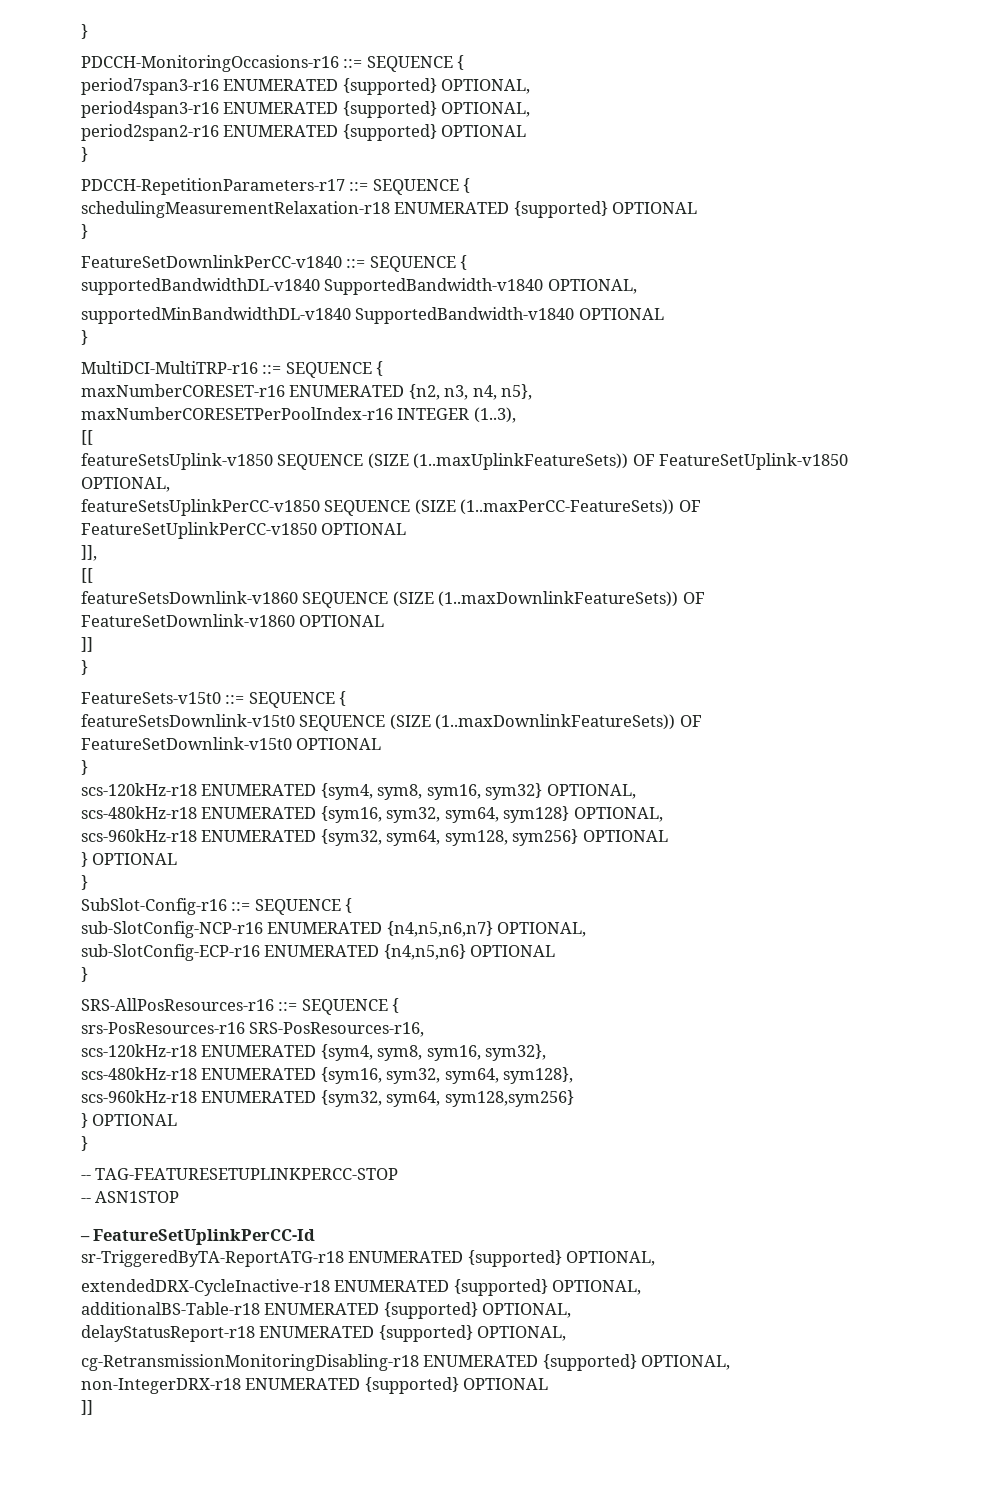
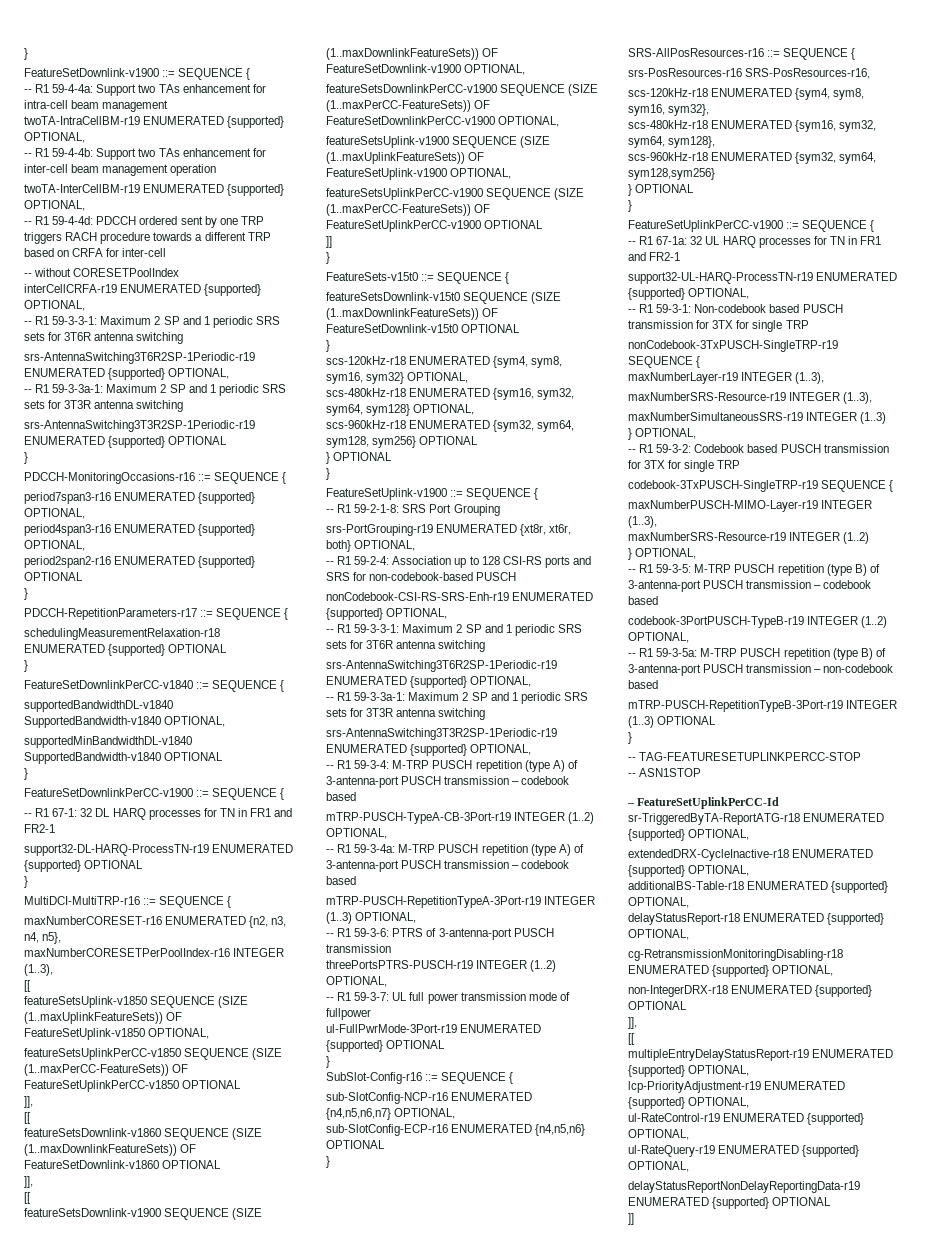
[81,24,88,39] } -> [24,48,28,60] [24,68,251,80] [24,84,266,96] [24,100,169,112] [24,116,285,128] [24,132,85,143] [24,148,266,160] [24,164,217,176] [24,184,285,196] [24,200,85,211] [24,216,264,228] [24,232,271,244] [24,248,167,257] [24,268,180,277] [24,284,262,296] [24,300,85,311] [24,316,280,328] [24,332,184,344] [24,352,255,364] [24,368,230,380] [24,384,286,396] [24,400,184,412] [24,420,255,432] [24,436,228,448] [24,452,28,464] } // FeatureSetDownlink-v1900 ::= SEQUENCE { // -- R1 59-4-4a: Support two TAs enhancement for intra-cell beam management // twoTA-IntraCellBM-r19 ENUMERATED {supported} OPTIONAL, // -- R1 59-4-4b: Support two TAs enhancement for inter-cell beam management operation // twoTA-InterCellBM-r19 ENUMERATED {supported} OPTIONAL, // -- R1 59-4-4d: PDCCH ordered sent by one TRP triggers RACH procedure towards a different TRP based on CRFA for inter-cell // -- without CORESETPoolIndex // interCellCRFA-r19 ENUMERATED {supported} OPTIONAL, // -- R1 59-3-3-1: Maximum 2 SP and 1 periodic SRS sets for 3T6R antenna switching // srs-AntennaSwitching3T6R2SP-1Periodic-r19 ENUMERATED {supported} OPTIONAL, // -- R1 59-3-3a-1: Maximum 2 SP and 1 periodic SRS sets for 3T3R antenna switching // srs-AntennaSwitching3T3R2SP-1Periodic-r19 ENUMERATED {supported} OPTIONAL // }
(88, 337) none -> [24,788,285,800] [24,808,293,820] [24,824,55,833] [24,844,294,856] [24,860,144,872] [24,876,28,888] // FeatureSetDownlinkPerCC-v1900 ::= SEQUENCE { // -- R1 67-1: 32 DL HARQ processes for TN in FR1 and FR2-1 // support32-DL-HARQ-ProcessTN-r19 ENUMERATED {supported} OPTIONAL // }
(385, 621) none -> [24,1176,33,1188] [24,1192,31,1204] [24,1208,263,1220] [326,48,499,60] [326,64,526,75] [326,84,599,96] [326,100,491,112] [326,116,560,127] [326,136,551,148] [326,152,485,164] [326,168,512,180] [326,188,585,200] [326,204,491,216] [326,220,544,232] // ]], // [[ // featureSetsDownlink-v1900 SEQUENCE (SIZE (1..maxDownlinkFeatureSets)) OF FeatureSetDownlink-v1900 OPTIONAL, // featureSetsDownlinkPerCC-v1900 SEQUENCE (SIZE (1..maxPerCC-FeatureSets)) OF FeatureSetDownlinkPerCC-v1900 OPTIONAL, // featureSetsUplink-v1900 SEQUENCE (SIZE (1..maxUplinkFeatureSets)) OF FeatureSetUplink-v1900 OPTIONAL, // featureSetsUplinkPerCC-v1900 SEQUENCE (SIZE (1..maxPerCC-FeatureSets)) OF FeatureSetUplinkPerCC-v1900 OPTIONAL
(88, 882) none -> [326,488,539,500] [326,504,500,516] [326,524,572,536] [326,540,416,552] [326,556,591,568] [326,572,517,581] [326,592,594,601] [326,608,448,620] [326,624,582,636] [326,640,486,652] [326,660,557,672] [326,676,532,688] [326,692,588,704] [326,708,486,720] [326,728,557,740] [326,744,532,756] [326,760,578,772] [326,776,570,788] [326,792,356,801] [326,812,595,824] [326,828,387,839] [326,844,584,856] [326,860,570,872] [326,876,356,885] [326,896,596,908] [326,912,417,924] [326,928,554,940] [326,944,391,953] [326,960,557,972] [326,976,387,987] [326,992,570,1004] [326,1008,371,1020] [326,1024,542,1033] [326,1040,446,1052] [326,1056,330,1068] // FeatureSetUplink-v1900 ::= SEQUENCE { // -- R1 59-2-1-8: SRS Port Grouping // srs-PortGrouping-r19 ENUMERATED {xt8r, xt6r, both} OPTIONAL, // -- R1 59-2-4: Association up to 128 CSI-RS ports and SRS for non-codebook-based PUSCH // nonCodebook-CSI-RS-SRS-Enh-r19 ENUMERATED {supported} OPTIONAL, // -- R1 59-3-3-1: Maximum 2 SP and 1 periodic SRS sets for 3T6R antenna switching // srs-AntennaSwitching3T6R2SP-1Periodic-r19 ENUMERATED {supported} OPTIONAL, // -- R1 59-3-3a-1: Maximum 2 SP and 1 periodic SRS sets for 3T3R antenna switching // srs-AntennaSwitching3T3R2SP-1Periodic-r19 ENUMERATED {supported} OPTIONAL, // -- R1 59-3-4: M-TRP PUSCH repetition (type A) of 3-antenna-port PUSCH transmission – codebook based // mTRP-PUSCH-TypeA-CB-3Port-r19 INTEGER (1..2) OPTIONAL, // -- R1 59-3-4a: M-TRP PUSCH repetition (type A) of 3-antenna-port PUSCH transmission – codebook based // mTRP-PUSCH-RepetitionTypeA-3Port-r19 INTEGER (1..3) OPTIONAL, // -- R1 59-3-6: PTRS of 3-antenna-port PUSCH transmission // threePortsPTRS-PUSCH-r19 INTEGER (1..2) OPTIONAL, // -- R1 59-3-7: UL full power transmission mode of fullpower // ul-FullPwrMode-3Port-r19 ENUMERATED {supported} OPTIONAL // }
(88, 1143) none -> [628,220,875,232] [628,236,882,248] [628,252,681,261] [628,272,898,284] [628,288,750,300] [628,304,843,313] [628,320,809,332] [628,340,838,352] [628,356,701,368] [628,372,825,384] [628,392,873,404] [628,412,887,424] [628,428,697,440] [628,444,889,453] [628,460,741,472] [628,480,894,492] [628,500,873,512] [628,516,657,528] [628,532,870,544] [628,548,697,560] [628,564,880,576] [628,580,872,592] [628,596,658,605] [628,616,888,628] [628,632,689,643] [628,648,886,660] [628,664,894,676] [628,680,658,689] [628,700,898,712] [628,716,717,728] [628,732,632,744] // FeatureSetUplinkPerCC-v1900 ::= SEQUENCE { // -- R1 67-1a: 32 UL HARQ processes for TN in FR1 and FR2-1 // support32-UL-HARQ-ProcessTN-r19 ENUMERATED {supported} OPTIONAL, // -- R1 59-3-1: Non-codebook based PUSCH transmission for 3TX for single TRP // nonCodebook-3TxPUSCH-SingleTRP-r19 SEQUENCE { // maxNumberLayer-r19 INTEGER (1..3), // maxNumberSRS-Resource-r19 INTEGER (1..3), // maxNumberSimultaneousSRS-r19 INTEGER (1..3) // } OPTIONAL, // -- R1 59-3-2: Codebook based PUSCH transmission for 3TX for single TRP // codebook-3TxPUSCH-SingleTRP-r19 SEQUENCE { // maxNumberPUSCH-MIMO-Layer-r19 INTEGER (1..3), // maxNumberSRS-Resource-r19 INTEGER (1..2) // } OPTIONAL, // -- R1 59-3-5: M-TRP PUSCH repetition (type B) of 3-antenna-port PUSCH transmission – codebook based // codebook-3PortPUSCH-TypeB-r19 INTEGER (1..2) OPTIONAL, // -- R1 59-3-5a: M-TRP PUSCH repetition (type B) of 3-antenna-port PUSCH transmission – non-codebook based // mTRP-PUSCH-RepetitionTypeB-3Port-r19 INTEGER (1..3) OPTIONAL // }
(549, 1384) none -> [628,1017,637,1029] [628,1033,635,1045] [628,1049,894,1061] [628,1065,750,1077] [628,1081,846,1093] [628,1097,750,1109] [628,1113,865,1125] [628,1129,689,1140] [628,1145,860,1157] [628,1161,689,1172] [628,1181,860,1193] [628,1197,832,1209] // ]], // [[ // multipleEntryDelayStatusReport-r19 ENUMERATED {supported} OPTIONAL, // lcp-PriorityAdjustment-r19 ENUMERATED {supported} OPTIONAL, // ul-RateControl-r19 ENUMERATED {supported} OPTIONAL, // ul-RateQuery-r19 ENUMERATED {supported} OPTIONAL, // delayStatusReportNonDelayReportingData-r19 ENUMERATED {supported} OPTIONAL

